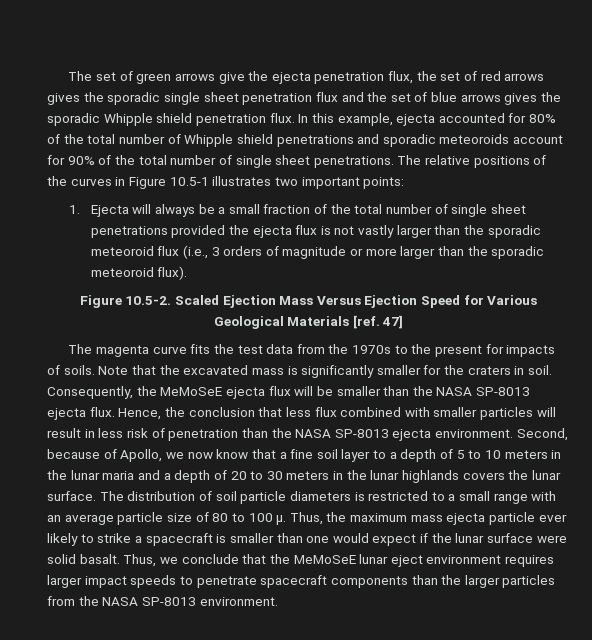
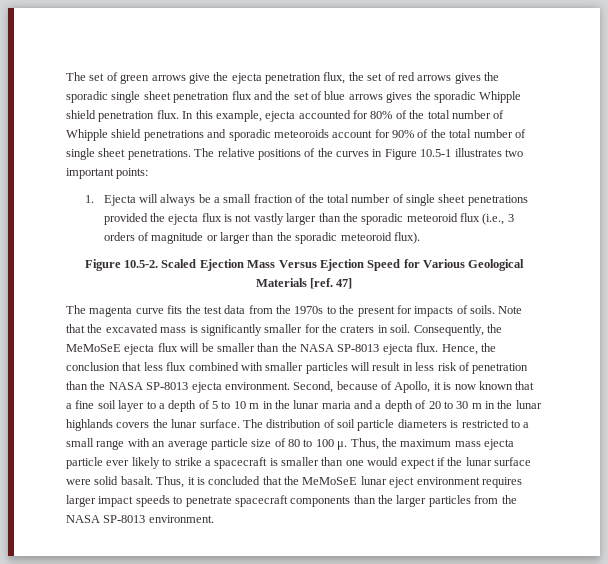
[365,248,397,256] more -> (218, 238) none
[165,449,249,459] we now know -> [433,381,513,390] it is now known
[504,450,548,459] meters -> [249,403,260,409] m
[286,471,330,480] meters -> [471,403,482,409] m
[159,554,239,564] we conclude -> [187,476,261,485] it is concluded

